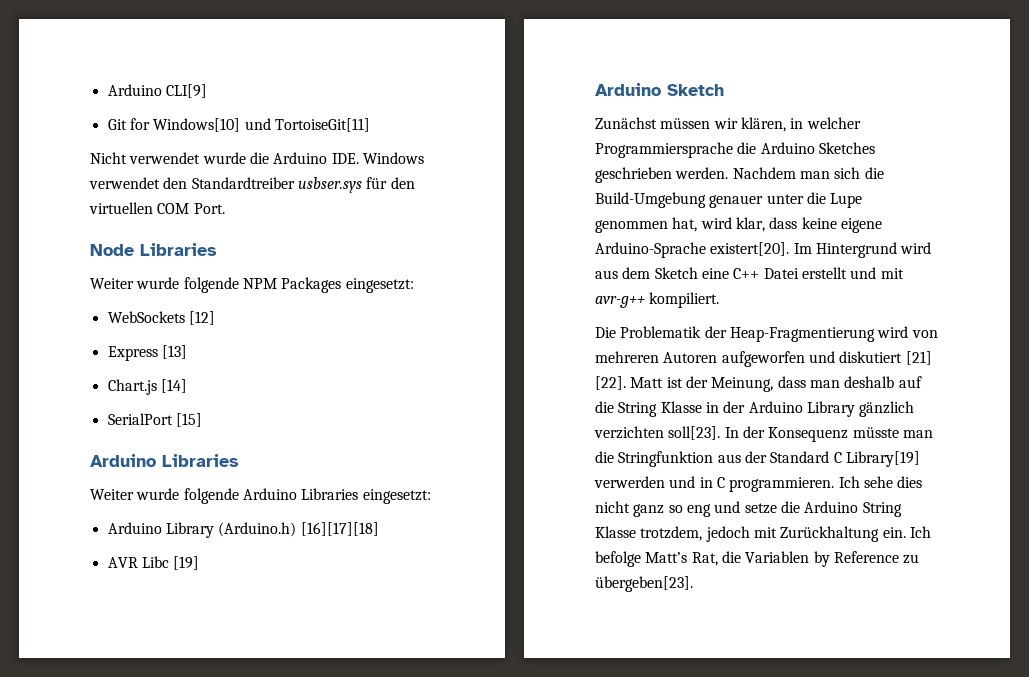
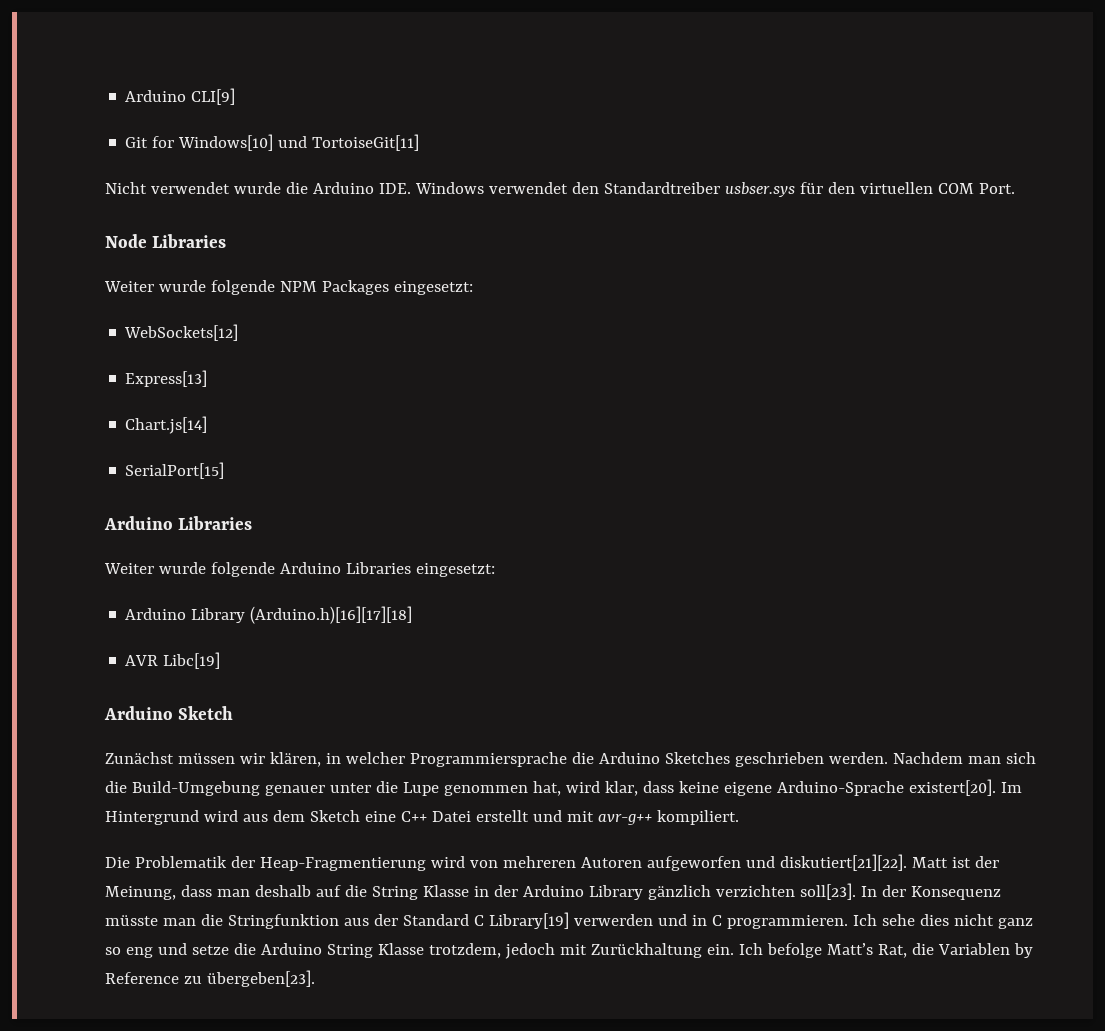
[107,311,215,325] [107,345,187,361] [107,379,187,395] [107,413,202,427] WebSockets [12] // Express [13] // Chart.js [14] // SerialPort [15] -> [124,324,239,341] [125,370,208,387] [125,416,208,434] [125,462,225,479] WebSockets[12] // Express[13] // Chart.js[14] // SerialPort[15]
[218,522,379,537] (Arduino.h) [16][17][18] -> [250,606,413,624] (Arduino.h)[16][17][18]
[141,556,200,570] Libc [19] -> [163,652,221,669] Libc[19]
[839,351,932,365] [595,376,626,390] diskutiert [21] [22]. -> [779,854,907,871] diskutiert[21][22].

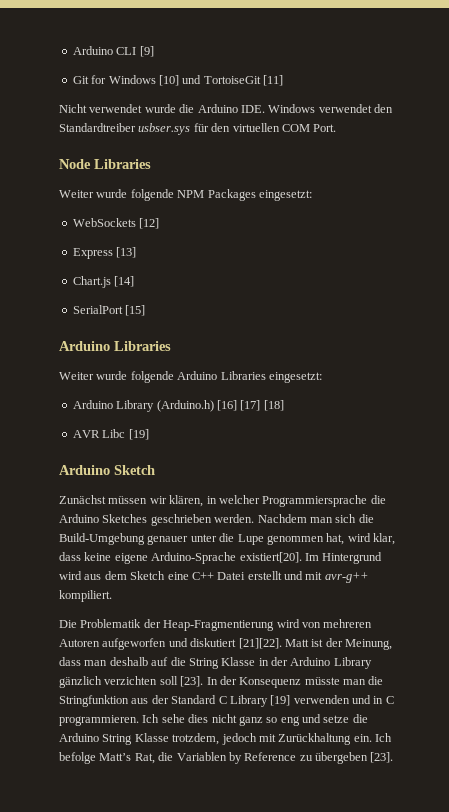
[125,88,236,105] Arduino CLI[9] -> [72,46,154,57] Arduino CLI [9]
[178,134,420,151] Windows[10] und TortoiseGit[11] -> [108,75,283,86] Windows [10] und TortoiseGit [11]
[124,324,239,341] [125,370,208,387] [125,416,208,434] [125,462,225,479] WebSockets[12] // Express[13] // Chart.js[14] // SerialPort[15] -> [72,218,160,229] [72,247,137,259] [72,276,135,288] [72,305,146,316] WebSockets [12] // Express [13] // Chart.js [14] // SerialPort [15]
[250,606,413,624] (Arduino.h)[16][17][18] -> [156,400,284,412] (Arduino.h) [16] [17] [18]
[163,652,221,669] Libc[19] -> [102,429,149,440] Libc [19]
[908,779,996,796] existert[20]. -> [239,552,302,563] existiert[20].
[779,854,907,871] diskutiert[21][22]. -> [190,638,282,649] diskutiert [21][22].
[799,883,856,900] soll[23]. -> [159,676,204,687] soll [23].
[488,912,653,929] Library[19] verwerden -> [229,695,350,707] Library [19] verwenden
[206,970,315,987] übergeben[23]. -> [315,752,394,764] übergeben [23].

